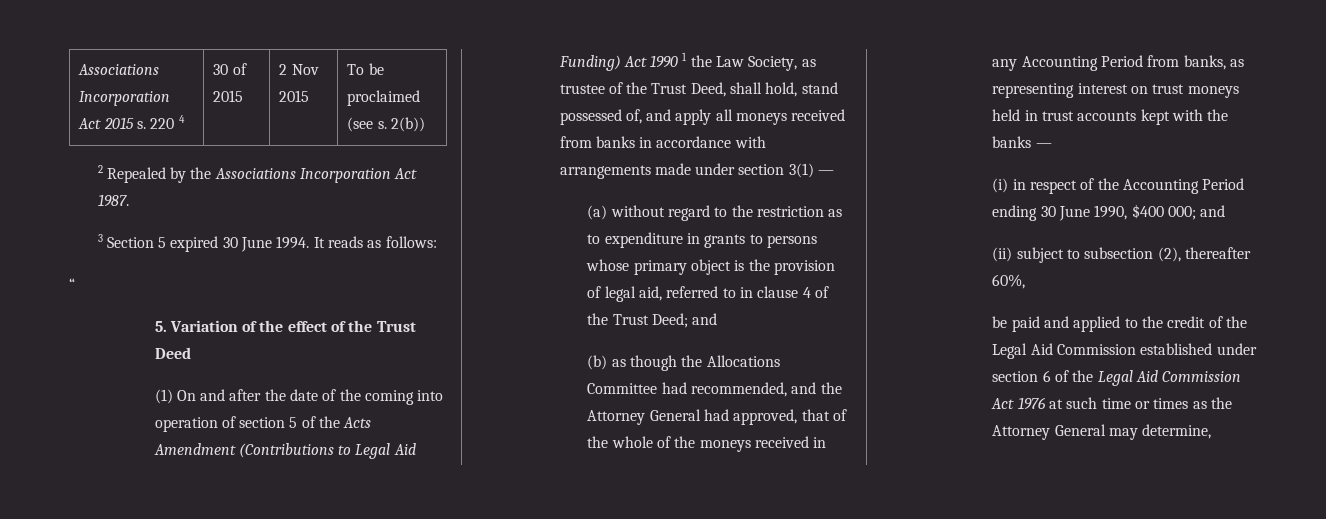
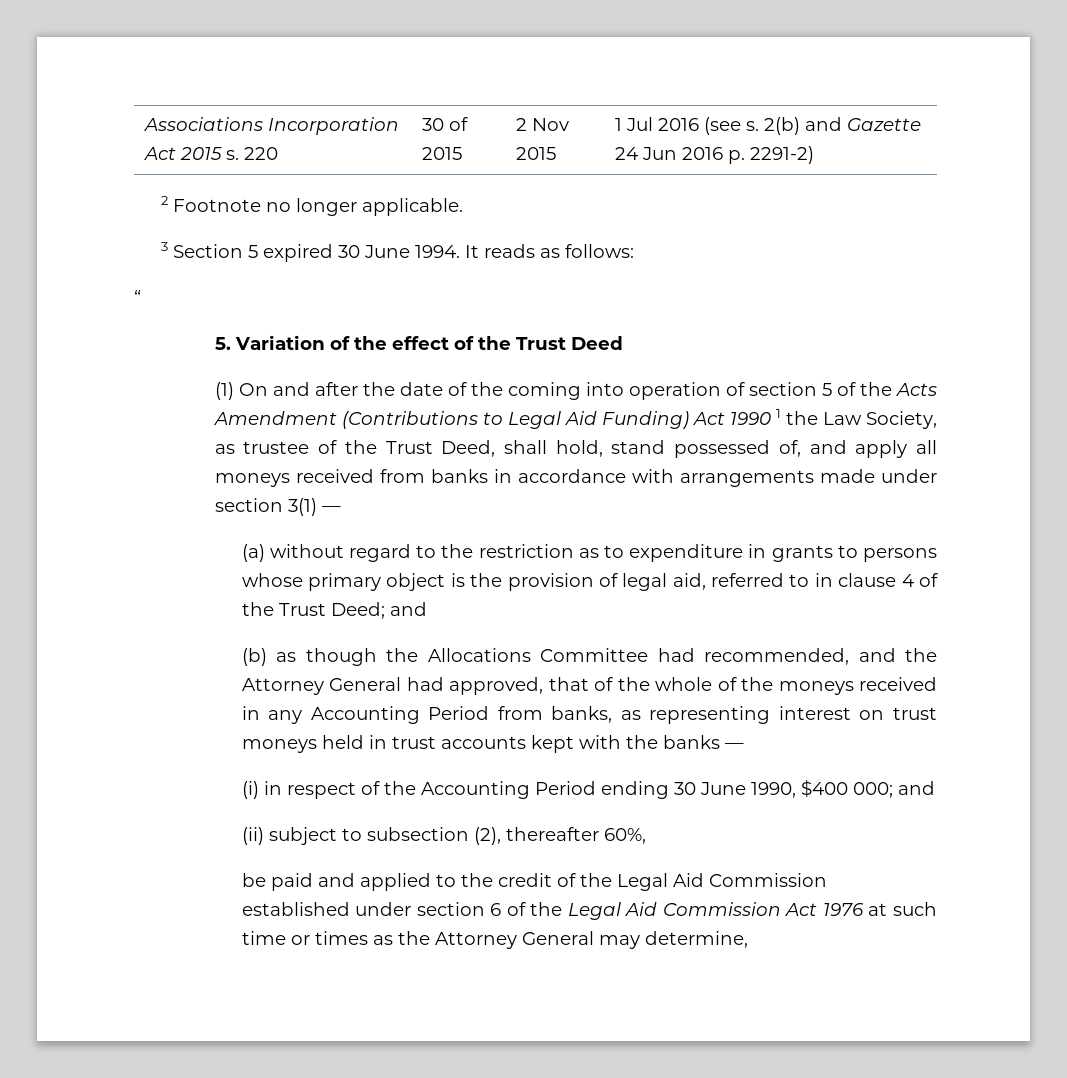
[178,115,185,123] 4 -> (279, 153) none
[347,63,384,75] [347,90,421,106] [347,117,425,132] [97,165,418,183] [97,194,129,207] To be proclaimed (see s. 2(b)) // 2 Repealed by the Associations Incorporation Act 1987. -> [615,117,922,135] [615,146,815,164] [160,196,463,216] 1 Jul 2016 (see s. 2(b) and Gazette 24 Jun 2016 p. 2291-2) // 2 Footnote no longer applicable.

